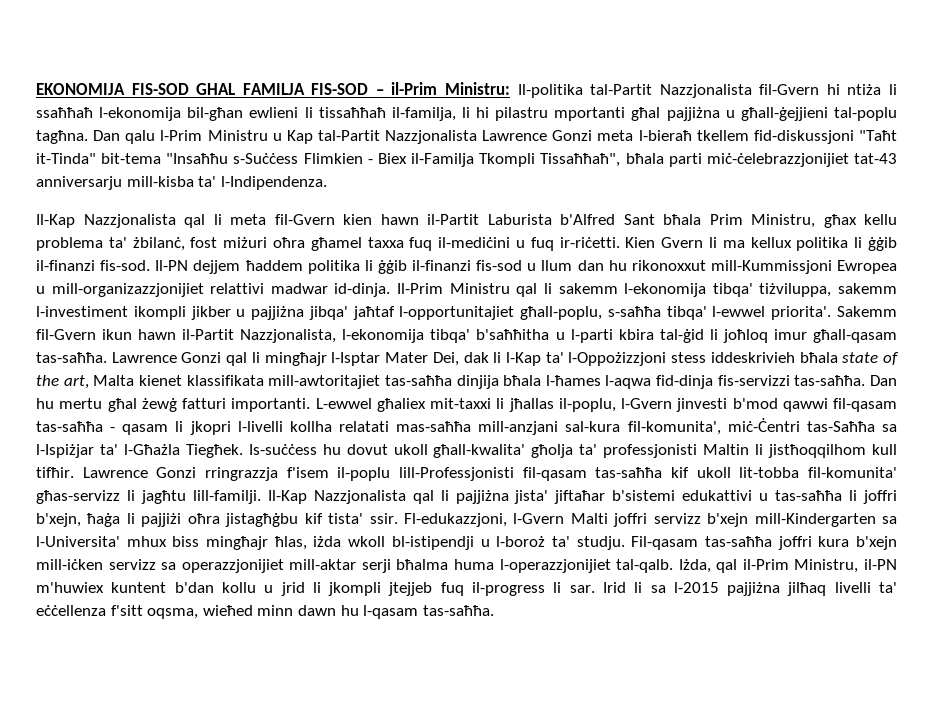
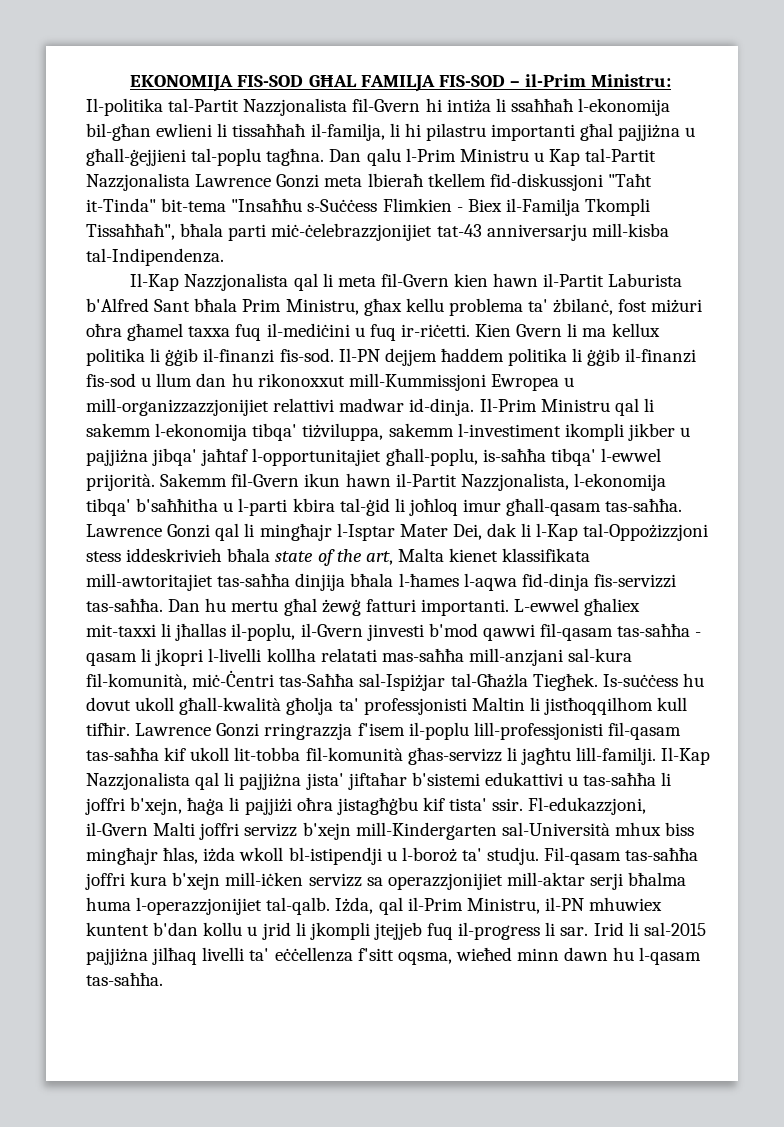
[196,83,236,95] GHAL -> [308,75,357,87] GĦAL
[847,84,882,95] ntiża -> [446,99,491,113] intiża
[554,107,626,121] mportanti -> [491,124,576,141] importanti
[638,130,692,141] l-bieraħ -> [367,173,424,187] lbieraħ
[198,176,327,190] ta' l-Indipendenza. -> [86,248,224,266] tal-Indipendenza.
[51,283,204,297] mill-organizazzjonijiet -> [86,398,269,416] mill-organizzazzjonijiet
[607,306,661,317] s-saħħa -> [482,448,546,462] is-saħħa
[771,306,832,320] priorita'. -> [86,474,155,491] prijorità.
[545,352,667,366] ta' l-Oppożizzjoni -> [583,523,709,541] tal-Oppożizzjoni
[621,398,672,409] l-Gvern -> [300,623,363,637] il-Gvern
[627,421,721,435] fil-komunita', -> [86,673,187,690] fil-komunità,
[881,424,897,432] [36,444,180,458] sa l-Ispiżjar ta' l-Għażla -> [359,673,528,691] sal-Ispiżjar tal-Għażla
[433,444,526,458] għall-kwalita' -> [179,697,282,715] għall-kwalità
[399,467,514,481] lill-Professjonisti -> [473,722,603,740] lill-professjonisti
[807,467,897,478] fil-komunita' -> [305,747,403,761] fil-komunità
[513,513,565,524] l-Gvern -> [86,822,148,836] il-Gvern
[882,516,897,524] [36,536,120,547] sa l-Universita' -> [501,822,610,836] sal-Università
[36,582,104,593] m'huwiex -> [589,897,663,911] mhuwiex
[650,582,719,593] sa l-2015 -> [643,922,706,936] sal-2015

